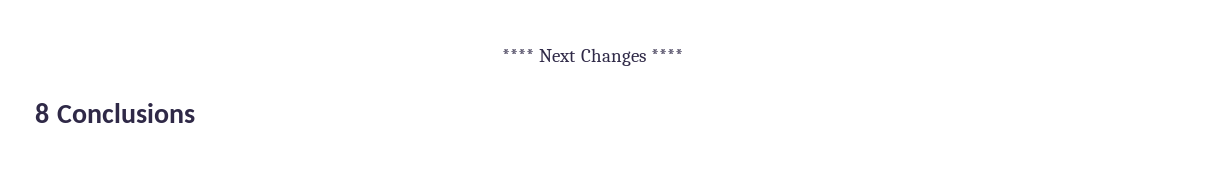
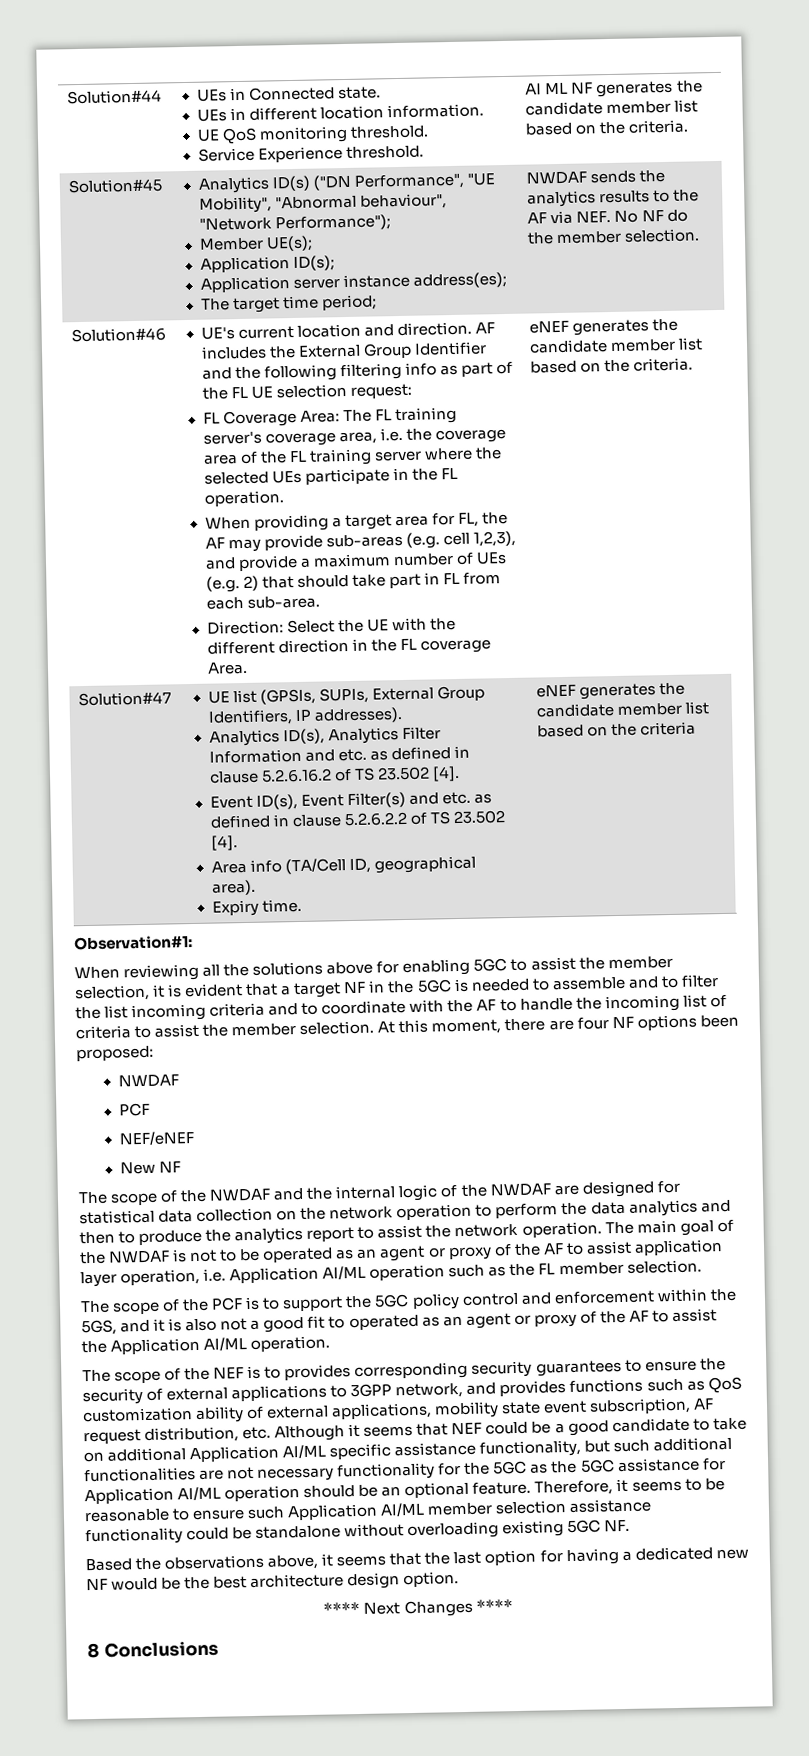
(502, 55) none -> [67,89,163,105] [196,86,381,102] [196,103,485,122] [196,125,429,145] [197,145,424,163] [525,80,703,98] [525,99,699,116] [525,119,689,136] [68,178,164,194] [197,173,496,194] [198,193,447,214] [198,214,391,232] [198,235,313,252] [199,255,335,273] [199,271,507,293] [200,294,377,314] [526,169,666,185] [527,189,700,208] [527,209,688,225] [527,228,701,245] [71,327,167,343] [200,321,496,340] [200,341,488,360] [201,361,514,382] [201,383,413,400] [202,406,458,428] [202,427,507,447] [202,447,503,466] [203,467,459,485] [203,490,284,507] [204,511,509,532] [204,530,517,553] [204,552,508,572] [205,572,502,593] [205,595,320,610] [206,617,457,635] [206,638,492,655] [206,661,248,675] [529,318,679,336] [529,337,704,354] [530,357,694,374] [78,691,173,707] [207,685,486,705] [207,707,403,726] [208,726,441,747] [208,745,471,764] [208,765,461,784] [209,791,493,810] [209,810,506,829] [210,835,238,851] [210,855,477,875] [211,879,256,896] [211,898,302,917] [536,682,686,700] [536,701,710,718] [537,721,697,738] [74,935,193,951] [74,955,673,982] [74,974,719,1002] [75,994,727,1022] [75,1014,739,1040] [76,1045,154,1062] [117,1074,179,1088] [118,1102,150,1117] [118,1131,194,1146] [119,1161,181,1175] [78,1180,680,1206] [79,1199,731,1225] [79,1219,734,1246] [79,1239,723,1265] [80,1259,702,1288] [80,1288,737,1315] [81,1308,717,1336] [81,1335,331,1355] [82,1358,726,1384] [82,1376,742,1406] [82,1397,715,1424] [83,1417,747,1445] [83,1436,733,1463] [84,1457,726,1483] [84,1478,725,1505] [84,1498,652,1523] [85,1519,631,1546] [85,1546,749,1572] [86,1571,460,1591] Solution#44 | UEs in Connected state. // UEs in different location information. // UE QoS monitoring threshold. // Service Experience threshold. | AI ML NF generates the candidate member list based on the criteria. // Solution#45 | Analytics ID(s) ("DN Performance", "UE Mobility", "Abnormal behaviour", "Network Performance"); // Member UE(s); // Application ID(s); // Application server instance address(es); // The target time period; | NWDAF sends the analytics results to the AF via NEF. No NF do the member selection. // Solution#46 | UE's current location and direction. AF includes the External Group Identifier and the following filtering info as part of the FL UE selection request: // FL Coverage Area: The FL training server's coverage area, i.e. the coverage area of the FL training server where the selected UEs participate in the FL operation. // When providing a target area for FL, the AF may provide sub-areas (e.g. cell 1,2,3), and provide a maximum number of UEs (e.g. 2) that should take part in FL from each sub-area. // Direction: Select the UE with the different direction in the FL coverage Area. | eNEF generates the candidate member list based on the criteria. // Solution#47 | UE list (GPSIs, SUPIs, External Group Identifiers, IP addresses). // Analytics ID(s), Analytics Filter Information and etc. as defined in clause 5.2.6.16.2 of TS 23.502 [4]. // Event ID(s), Event Filter(s) and etc. as defined in clause 5.2.6.2.2 of TS 23.502 [4]. // Area info (TA/Cell ID, geographical area). // Expiry time. | eNEF generates the candidate member list based on the criteria // Observation#1: // When reviewing all the solutions above for enabling 5GC to assist the member selection, it is evident that a target NF in the 5GC is needed to assemble and to filter the list incoming criteria and to coordinate with the AF to handle the incoming list of criteria to assist the member selection. At this moment, there are four NF options been proposed: // NWDAF // PCF // NEF/eNEF // New NF // The scope of the NWDAF and the internal logic of the NWDAF are designed for statistical data collection on the network operation to perform the data analytics and then to produce the analytics report to assist the network operation. The main goal of the NWDAF is not to be operated as an agent or proxy of the AF to assist application layer operation, i.e. Application AI/ML operation such as the FL member selection. // The scope of the PCF is to support the 5GC policy control and enforcement within the 5GS, and it is also not a good fit to operated as an agent or proxy of the AF to assist the Application AI/ML operation. // The scope of the NEF is to provides corresponding security guarantees to ensure the security of external applications to 3GPP network, and provides functions such as QoS customization ability of external applications, mobility state event subscription, AF request distribution, etc. Although it seems that NEF could be a good candidate to take on additional Application AI/ML specific assistance functionality, but such additional functionalities are not necessary functionality for the 5GC as the 5GC assistance for Application AI/ML operation should be an optional feature. Therefore, it seems to be reasonable to ensure such Application AI/ML member selection assistance functionality could be standalone without overloading existing 5GC NF. // Based the observations above, it seems that the last option for having a dedicated new NF would be the best architecture design option. //

